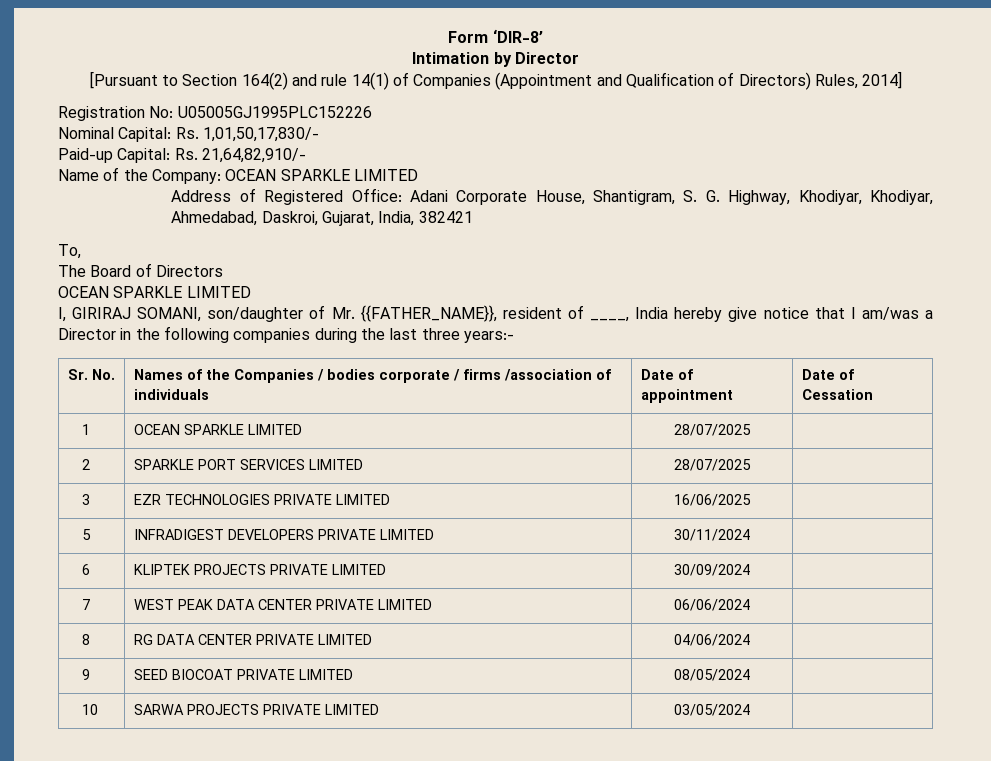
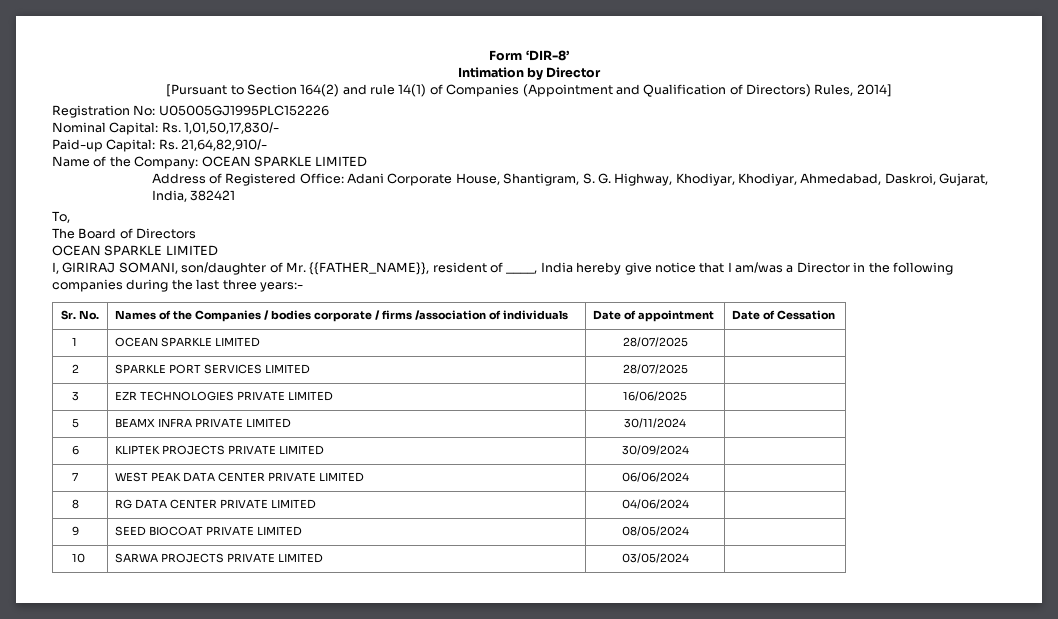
[133,529,314,540] INFRADIGEST DEVELOPERS -> [114,418,192,428] BEAMX INFRA

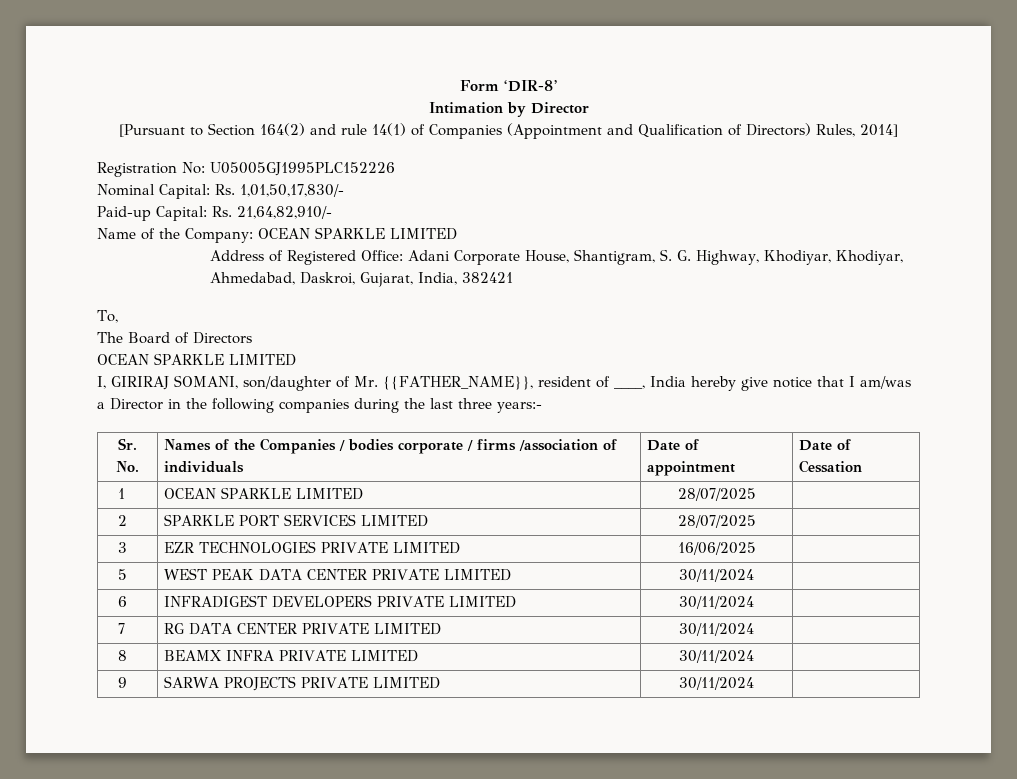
(79, 423) none -> [164,568,512,581] [679,569,754,582] [118,596,128,607] [164,595,517,608] [679,596,754,609] [118,623,126,634] [164,623,442,635] [679,623,754,636] [118,650,128,661] | WEST PEAK DATA CENTER PRIVATE LIMITED | 30/11/2024 | // 6 | INFRADIGEST DEVELOPERS PRIVATE LIMITED | 30/11/2024 | // 7 | RG DATA CENTER PRIVATE LIMITED | 30/11/2024 | // 8
[71,445,79,455] [114,445,324,455] [621,445,689,455] [71,472,78,481] [114,472,364,482] [621,472,689,482] [71,499,79,509] [114,499,316,509] [621,499,689,509] [71,526,79,536] [114,526,302,536] [621,526,689,536] [71,553,85,563] 6 | KLIPTEK PROJECTS PRIVATE LIMITED | 30/09/2024 | // 7 | WEST PEAK DATA CENTER PRIVATE LIMITED | 06/06/2024 | // 8 | RG DATA CENTER PRIVATE LIMITED | 04/06/2024 | // 9 | SEED BIOCOAT PRIVATE LIMITED | 08/05/2024 | // 10 -> [118,677,128,688] 9
[621,553,689,563] 03/05/2024 -> [679,677,754,690] 30/11/2024

